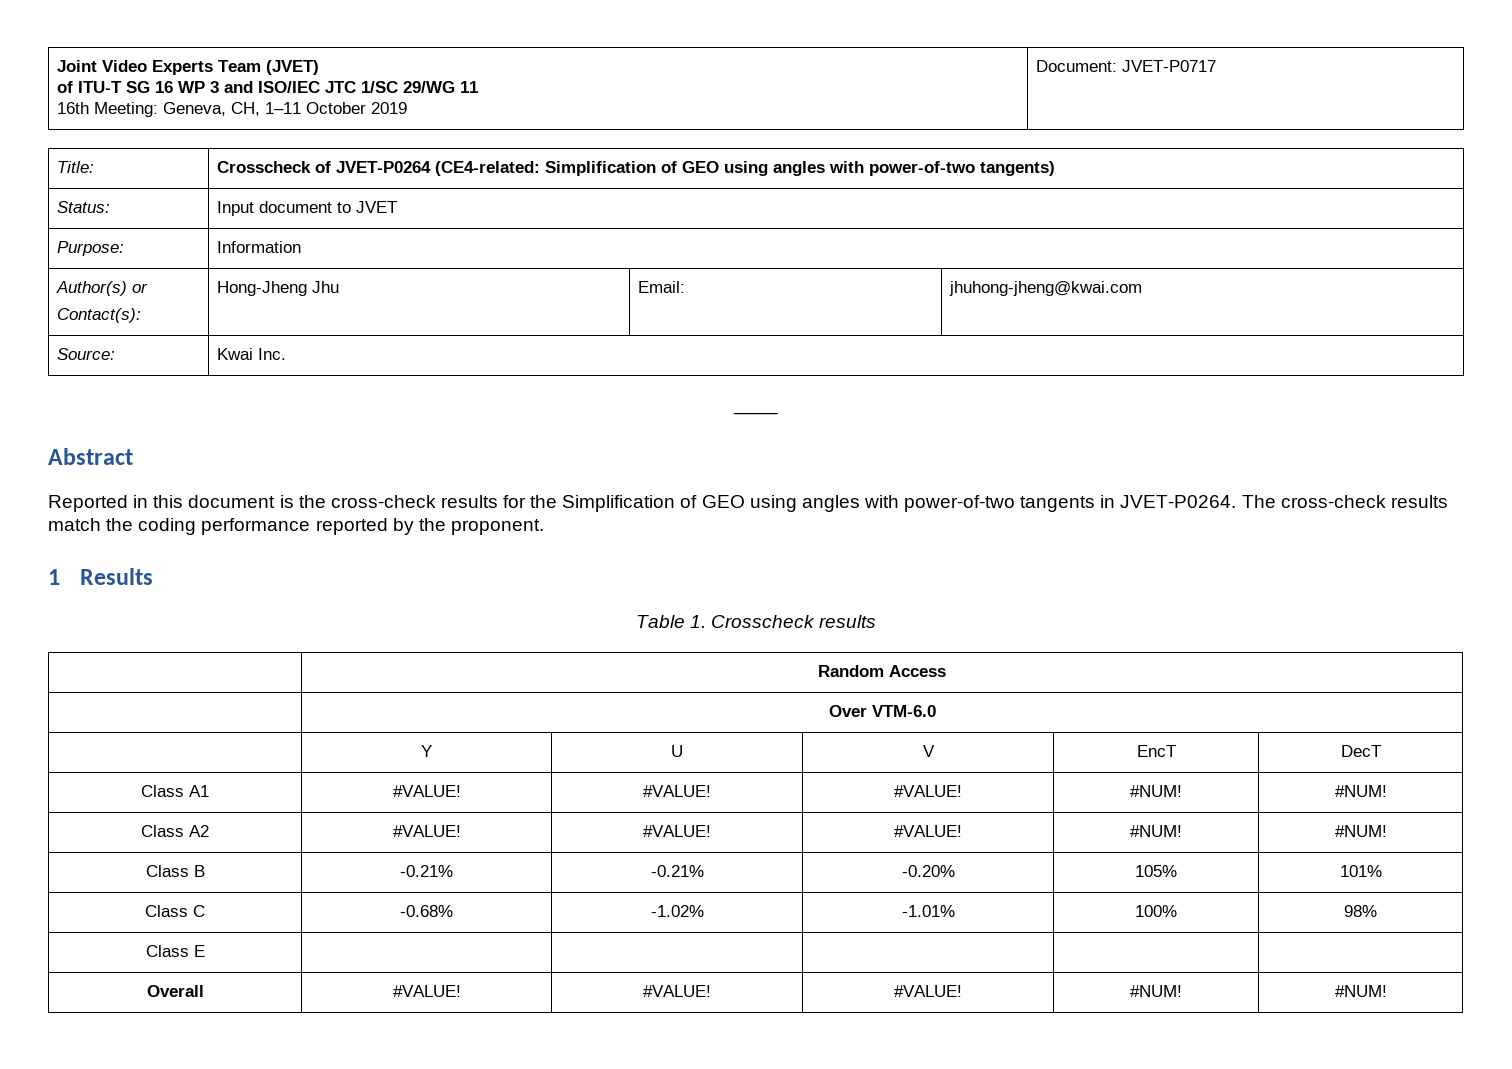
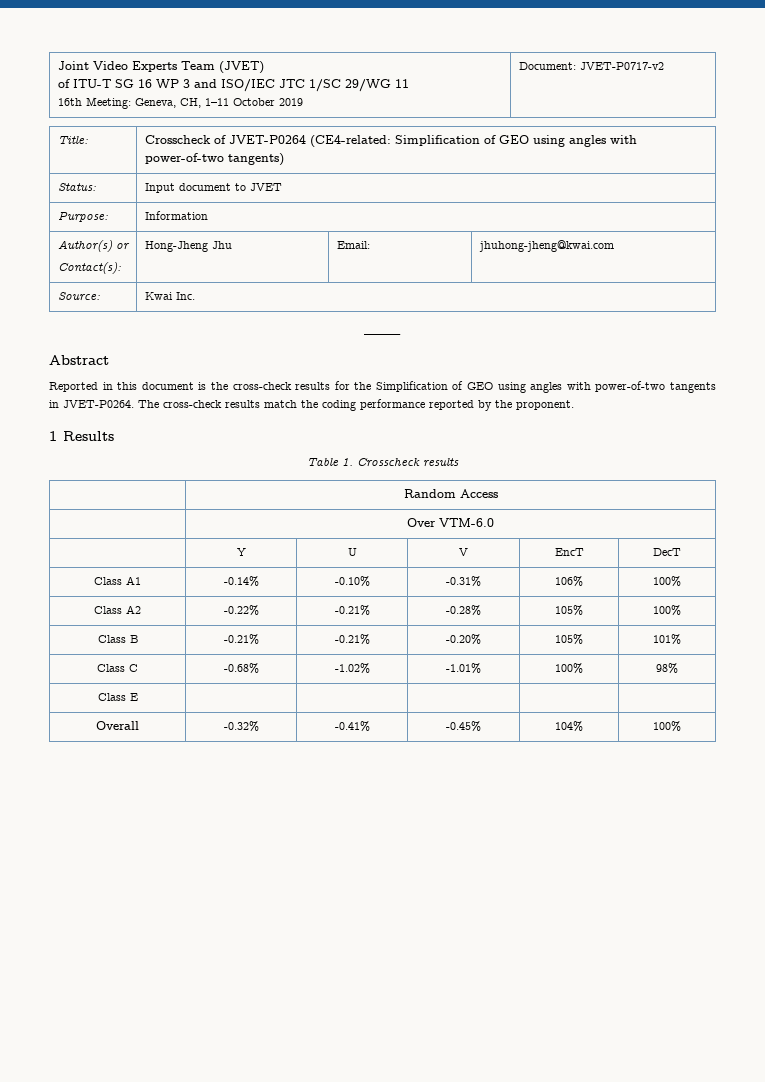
[1122,60,1217,72] JVET-P0717 -> [579,62,664,70] JVET-P0717-v2
[392,785,461,797] [643,785,711,797] [894,785,962,797] [1130,785,1182,797] [1334,785,1387,797] [141,825,209,837] [392,825,461,837] [643,825,711,837] [894,825,962,837] [1130,825,1182,837] [1334,825,1387,837] #VALUE! | #VALUE! | #VALUE! | #NUM! | #NUM! // Class A2 | #VALUE! | #VALUE! | #VALUE! | #NUM! | #NUM! -> [223,576,259,587] [334,576,370,587] [446,576,481,587] [555,576,583,587] [653,576,681,587] [94,605,141,614] [223,605,259,616] [334,605,370,616] [446,605,481,616] [555,605,583,616] [653,605,681,616] -0.14% | -0.10% | -0.31% | 106% | 100% // Class A2 | -0.22% | -0.21% | -0.28% | 105% | 100%
[392,985,461,997] [643,985,711,997] [894,985,962,997] [1130,985,1182,997] [1334,985,1387,997] #VALUE! | #VALUE! | #VALUE! | #NUM! | #NUM! -> [223,721,259,732] [334,721,370,732] [446,721,481,732] [555,721,583,732] [653,721,681,732] -0.32% | -0.41% | -0.45% | 104% | 100%

